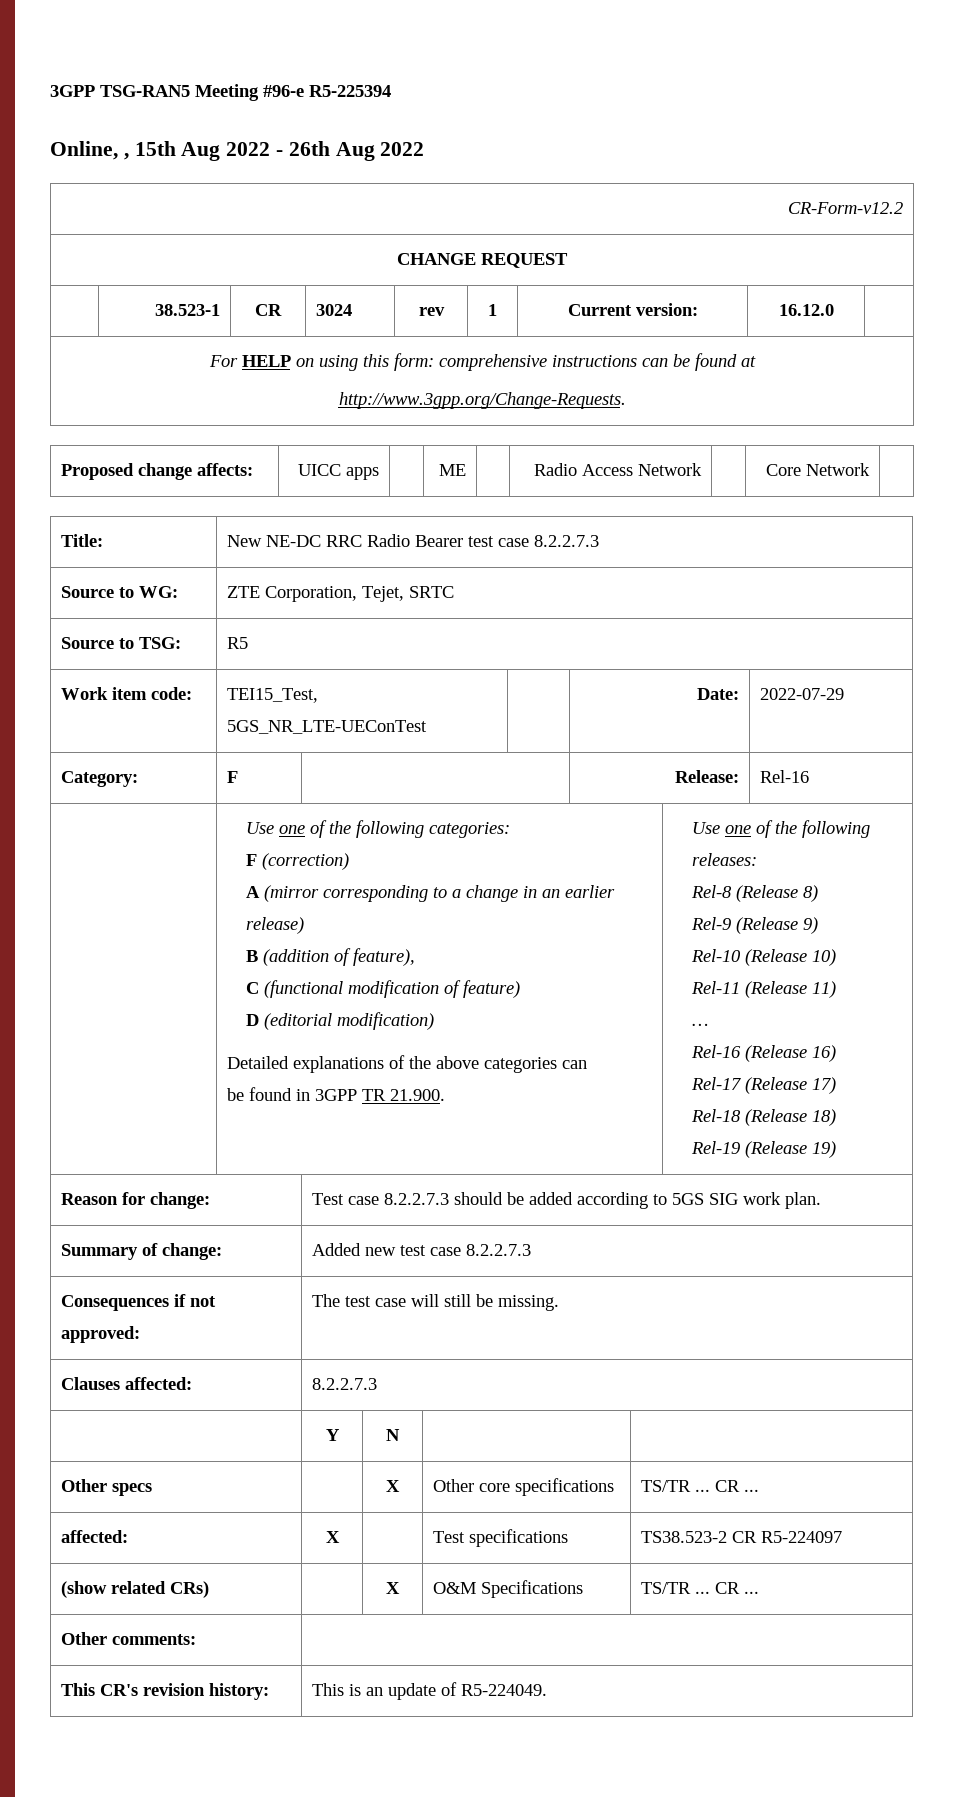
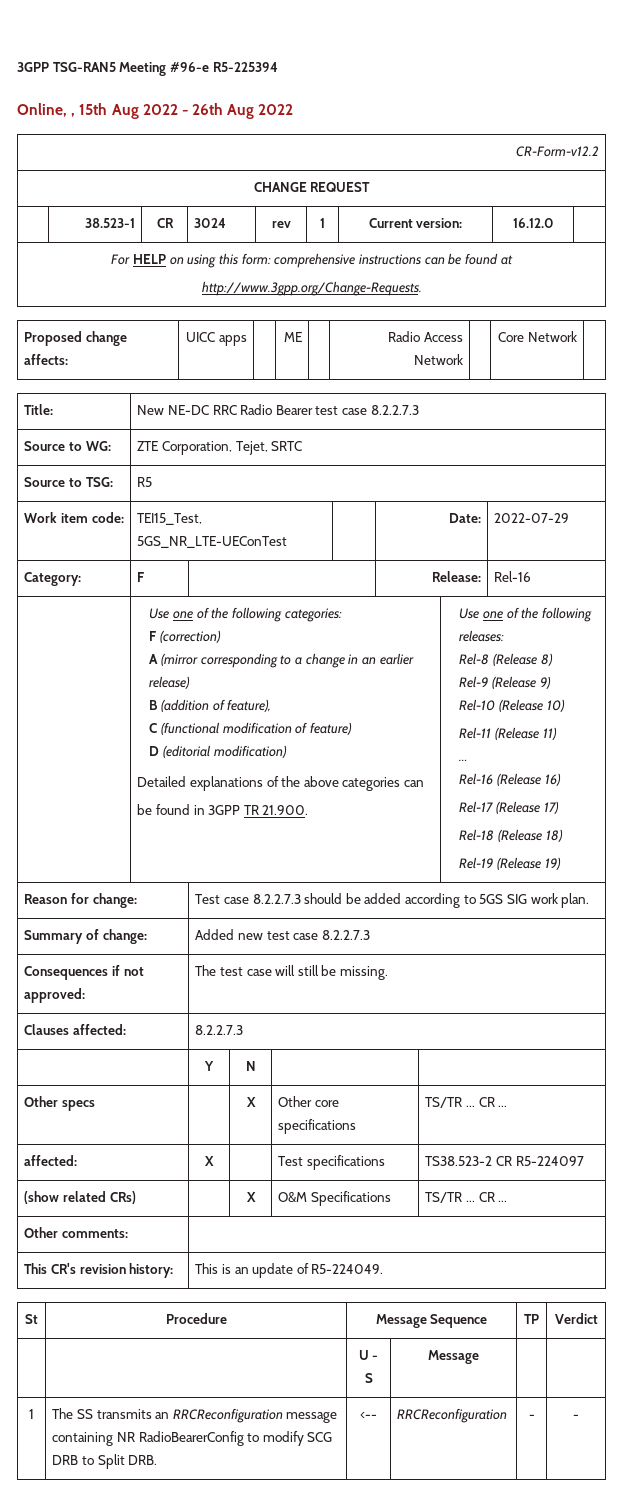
(548, 1690) none -> [25,1314,38,1324] [165,1313,227,1324] [375,1314,488,1328] [524,1314,539,1324] [554,1313,598,1324] [358,1350,379,1360] [364,1373,373,1383] [428,1350,479,1364] [29,1409,34,1419] [52,1408,338,1423] [52,1431,333,1446] [52,1454,158,1469] [360,1412,377,1419] [397,1408,508,1423] [528,1414,535,1419] [573,1414,579,1419] // St | Procedure | Message Sequence | TP | Verdict // | | U - S | Message | | // 1 | The SS transmits an RRCReconfiguration message containing NR RadioBearerConfig to modify SCG DRB to Split DRB. | <-- | RRCReconfiguration | - | -

